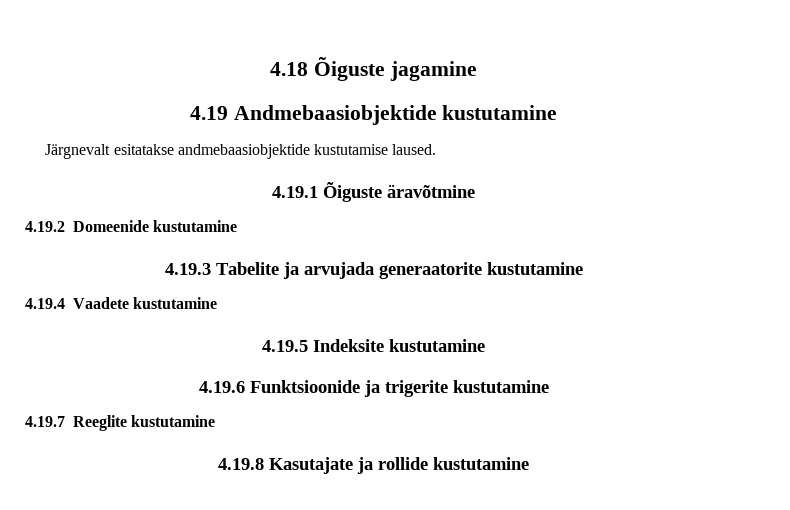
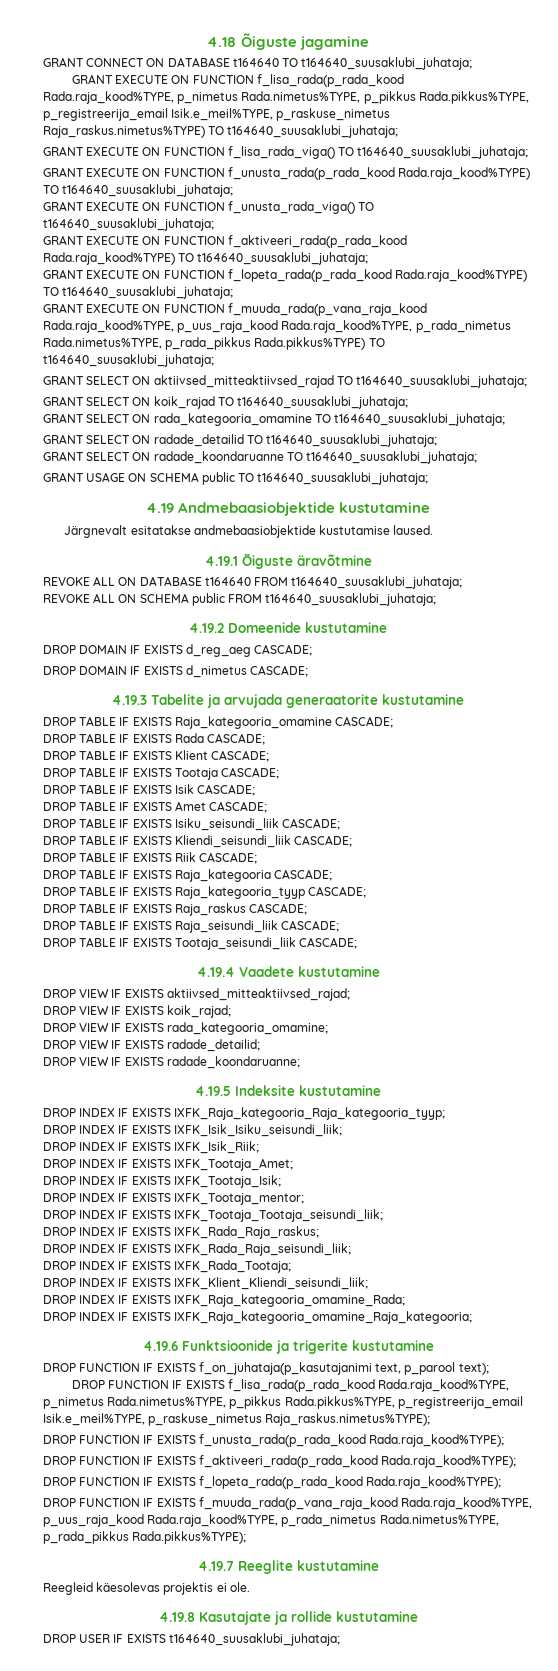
(477, 71) none -> [43,57,473,70] [71,74,404,87] [43,91,529,104] [43,108,391,121] [43,125,399,138] [43,146,529,159] [43,167,531,180] [43,184,234,197] [43,201,375,214] [43,218,214,231] [43,235,407,248] [43,252,369,265] [43,269,528,282] [43,286,234,299] [43,303,427,316] [43,320,511,333] [43,337,385,350] [43,354,214,367] [43,375,528,388] [43,396,409,409] [43,413,506,426] [43,434,438,447] [43,451,478,464] [43,472,429,485] // GRANT CONNECT ON DATABASE t164640 TO t164640_suusaklubi_juhataja; // GRANT EXECUTE ON FUNCTION f_lisa_rada(p_rada_kood Rada.raja_kood%TYPE, p_nimetus Rada.nimetus%TYPE, p_pikkus Rada.pikkus%TYPE, p_registreerija_email Isik.e_meil%TYPE, p_raskuse_nimetus Raja_raskus.nimetus%TYPE) TO t164640_suusaklubi_juhataja; // GRANT EXECUTE ON FUNCTION f_lisa_rada_viga() TO t164640_suusaklubi_juhataja; // GRANT EXECUTE ON FUNCTION f_unusta_rada(p_rada_kood Rada.raja_kood%TYPE) TO t164640_suusaklubi_juhataja; // GRANT EXECUTE ON FUNCTION f_unusta_rada_viga() TO t164640_suusaklubi_juhataja; // GRANT EXECUTE ON FUNCTION f_aktiveeri_rada(p_rada_kood Rada.raja_kood%TYPE) TO t164640_suusaklubi_juhataja; // GRANT EXECUTE ON FUNCTION f_lopeta_rada(p_rada_kood Rada.raja_kood%TYPE) TO t164640_suusaklubi_juhataja; // GRANT EXECUTE ON FUNCTION f_muuda_rada(p_vana_raja_kood Rada.raja_kood%TYPE, p_uus_raja_kood Rada.raja_kood%TYPE, p_rada_nimetus Rada.nimetus%TYPE, p_rada_pikkus Rada.pikkus%TYPE) TO t164640_suusaklubi_juhataja; // GRANT SELECT ON aktiivsed_mitteaktiivsed_rajad TO t164640_suusaklubi_juhataja; // GRANT SELECT ON koik_rajad TO t164640_suusaklubi_juhataja; // GRANT SELECT ON rada_kategooria_omamine TO t164640_suusaklubi_juhataja; // GRANT SELECT ON radade_detailid TO t164640_suusaklubi_juhataja; // GRANT SELECT ON radade_koondaruanne TO t164640_suusaklubi_juhataja; // GRANT USAGE ON SCHEMA public TO t164640_suusaklubi_juhataja;
[25,220,238,232] 4.19.2 Domeenide kustutamine -> [43,576,463,589] [43,593,437,606] [189,622,387,633] [43,644,313,657] [43,665,309,678] REVOKE ALL ON DATABASE t164640 FROM t164640_suusaklubi_juhataja; // REVOKE ALL ON SCHEMA public FROM t164640_suusaklubi_juhataja; // 4.19.2 Domeenide kustutamine // DROP DOMAIN IF EXISTS d_reg_aeg CASCADE; // DROP DOMAIN IF EXISTS d_nimetus CASCADE;
[25,297,218,309] [262,339,485,352] 4.19.4 Vaadete kustutamine // 4.19.5 Indeksite kustutamine -> [43,716,394,729] [43,733,266,745] [43,750,270,762] [43,767,280,780] [43,784,256,796] [43,801,268,813] [43,818,341,831] [43,835,353,848] [43,852,258,864] [43,869,333,882] [43,886,367,899] [43,903,308,916] [43,920,340,933] [43,937,358,950] [196,966,380,977] [43,988,350,1001] [43,1005,231,1018] [43,1022,328,1035] [43,1039,260,1052] [43,1056,300,1069] [195,1085,381,1096] [43,1107,445,1120] [43,1124,342,1137] [43,1141,259,1154] [43,1158,293,1171] [43,1175,281,1188] [43,1193,304,1205] [43,1209,383,1222] [43,1226,319,1239] [43,1243,351,1256] [43,1260,291,1273] [43,1277,368,1290] [43,1294,405,1307] [43,1311,472,1324] DROP TABLE IF EXISTS Raja_kategooria_omamine CASCADE; // DROP TABLE IF EXISTS Rada CASCADE; // DROP TABLE IF EXISTS Klient CASCADE; // DROP TABLE IF EXISTS Tootaja CASCADE; // DROP TABLE IF EXISTS Isik CASCADE; // DROP TABLE IF EXISTS Amet CASCADE; // DROP TABLE IF EXISTS Isiku_seisundi_liik CASCADE; // DROP TABLE IF EXISTS Kliendi_seisundi_liik CASCADE; // DROP TABLE IF EXISTS Riik CASCADE; // DROP TABLE IF EXISTS Raja_kategooria CASCADE; // DROP TABLE IF EXISTS Raja_kategooria_tyyp CASCADE; // DROP TABLE IF EXISTS Raja_raskus CASCADE; // DROP TABLE IF EXISTS Raja_seisundi_liik CASCADE; // DROP TABLE IF EXISTS Tootaja_seisundi_liik CASCADE; // 4.19.4 Vaadete kustutamine // DROP VIEW IF EXISTS aktiivsed_mitteaktiivsed_rajad; // DROP VIEW IF EXISTS koik_rajad; // DROP VIEW IF EXISTS rada_kategooria_omamine; // DROP VIEW IF EXISTS radade_detailid; // DROP VIEW IF EXISTS radade_koondaruanne; // 4.19.5 Indeksite kustutamine // DROP INDEX IF EXISTS IXFK_Raja_kategooria_Raja_kategooria_tyyp; // DROP INDEX IF EXISTS IXFK_Isik_Isiku_seisundi_liik; // DROP INDEX IF EXISTS IXFK_Isik_Riik; // DROP INDEX IF EXISTS IXFK_Tootaja_Amet; // DROP INDEX IF EXISTS IXFK_Tootaja_Isik; // DROP INDEX IF EXISTS IXFK_Tootaja_mentor; // DROP INDEX IF EXISTS IXFK_Tootaja_Tootaja_seisundi_liik; // DROP INDEX IF EXISTS IXFK_Rada_Raja_raskus; // DROP INDEX IF EXISTS IXFK_Rada_Raja_seisundi_liik; // DROP INDEX IF EXISTS IXFK_Rada_Tootaja; // DROP INDEX IF EXISTS IXFK_Klient_Kliendi_seisundi_liik; // DROP INDEX IF EXISTS IXFK_Raja_kategooria_omamine_Rada; // DROP INDEX IF EXISTS IXFK_Raja_kategooria_omamine_Raja_kategooria;
[25,415,216,431] 4.19.7 Reeglite kustutamine -> [43,1362,489,1375] [71,1379,510,1392] [43,1396,523,1409] [43,1413,431,1426] [43,1434,505,1447] [43,1455,517,1468] [43,1476,502,1489] [43,1497,533,1510] [43,1514,499,1527] [43,1531,247,1544] [197,1560,379,1574] [43,1582,250,1595] DROP FUNCTION IF EXISTS f_on_juhataja(p_kasutajanimi text, p_parool text); // DROP FUNCTION IF EXISTS f_lisa_rada(p_rada_kood Rada.raja_kood%TYPE, p_nimetus Rada.nimetus%TYPE, p_pikkus Rada.pikkus%TYPE, p_registreerija_email Isik.e_meil%TYPE, p_raskuse_nimetus Raja_raskus.nimetus%TYPE); // DROP FUNCTION IF EXISTS f_unusta_rada(p_rada_kood Rada.raja_kood%TYPE); // DROP FUNCTION IF EXISTS f_aktiveeri_rada(p_rada_kood Rada.raja_kood%TYPE); // DROP FUNCTION IF EXISTS f_lopeta_rada(p_rada_kood Rada.raja_kood%TYPE); // DROP FUNCTION IF EXISTS f_muuda_rada(p_vana_raja_kood Rada.raja_kood%TYPE, p_uus_raja_kood Rada.raja_kood%TYPE, p_rada_nimetus Rada.nimetus%TYPE, p_rada_pikkus Rada.pikkus%TYPE); // 4.19.7 Reeglite kustutamine // Reegleid käesolevas projektis ei ole.
(529, 463) none -> [43,1633,340,1646] // DROP USER IF EXISTS t164640_suusaklubi_juhataja;

